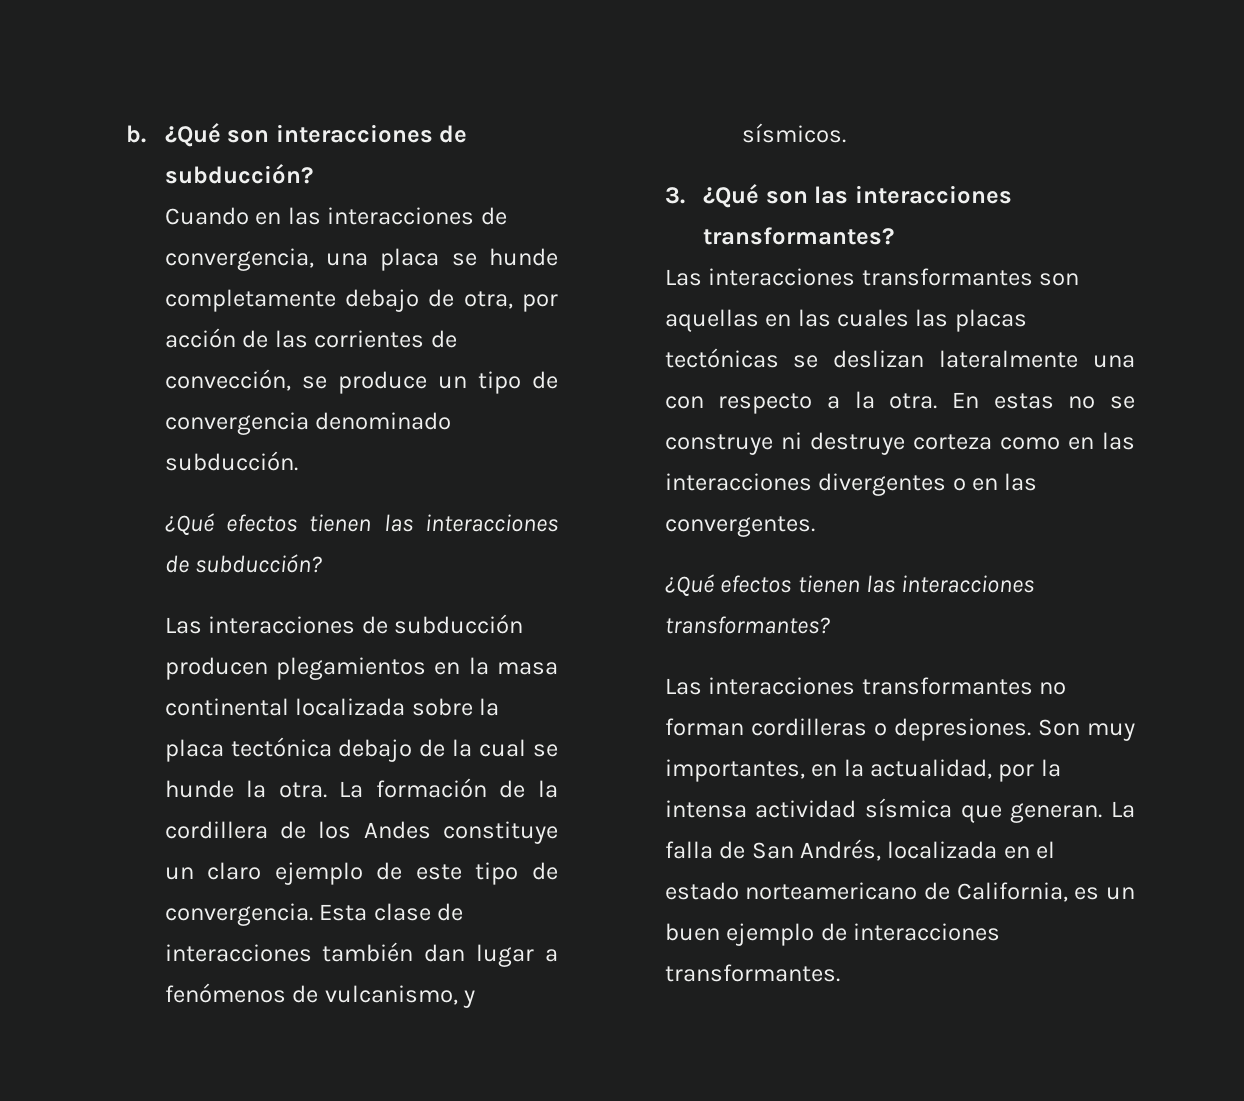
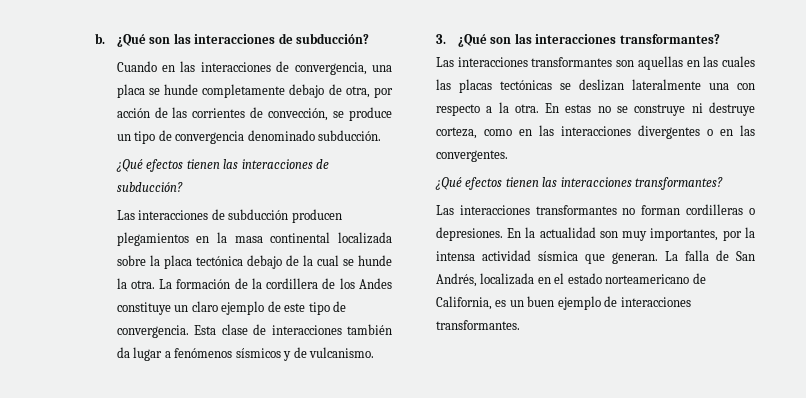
(270, 136) none -> [173,33,191,44] las
[424,944,466,962] dan -> [116,347,130,358] da
[292,985,476,1008] [741,123,846,143] de vulcanismo, y sísmicos. -> [235,347,375,361] sísmicos y de vulcanismo.
[912,434,992,450] corteza -> [435,127,477,139] corteza,
[1037,719,1135,741] [664,759,992,782] Son muy importantes, en la actualidad, -> [507,227,719,241] En la actualidad son muy importantes,

